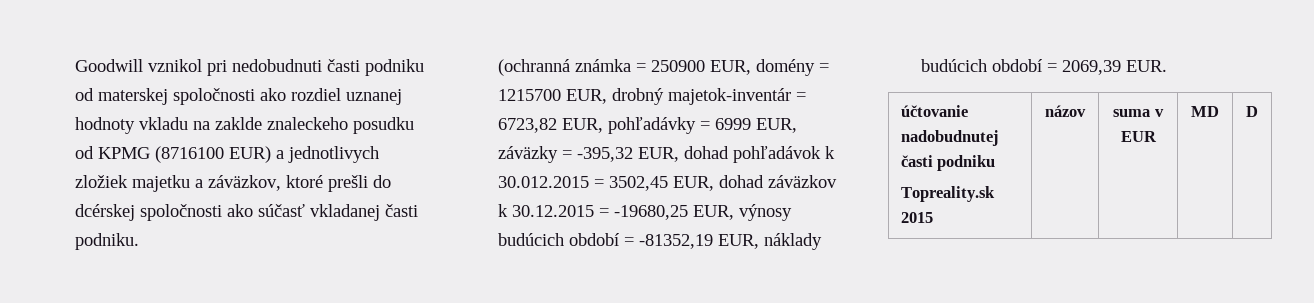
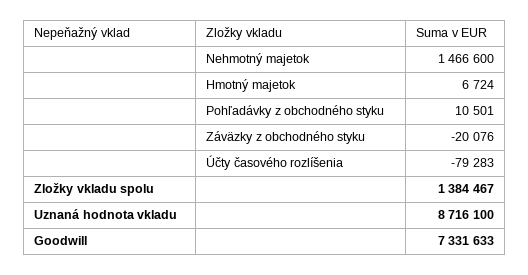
[75,59,425,76] [75,88,403,105] [75,117,415,134] [75,146,380,163] [75,175,392,192] [75,204,419,221] [75,233,140,250] [498,59,830,76] [498,88,807,105] [498,117,798,134] [498,146,836,163] [498,175,838,191] [498,204,793,221] [498,233,823,250] [921,59,1168,75] [900,105,968,117] [900,130,999,146] [900,155,996,171] [900,186,995,202] [900,212,933,223] [1045,105,1086,117] [1113,109,1164,117] [1120,131,1157,142] [1191,106,1219,117] [1246,106,1258,117] Goodwill vznikol pri nedobudnuti časti podniku od materskej spoločnosti ako rozdiel uznanej hodnoty vkladu na zaklde znaleckeho posudku od KPMG (8716100 EUR) a jednotlivych zložiek majetku a záväzkov, ktoré prešli do dcérskej spoločnosti ako súčasť vkladanej časti podniku. // (ochranná známka = 250900 EUR, domény = 1215700 EUR, drobný majetok-inventár = 6723,82 EUR, pohľadávky = 6999 EUR, záväzky = -395,32 EUR, dohad pohľadávok k 30.012.2015 = 3502,45 EUR, dohad záväzkov k 30.12.2015 = -19680,25 EUR, výnosy budúcich období = -81352,19 EUR, náklady budúcich období = 2069,39 EUR. // účtovanie nadobudnutej časti podniku // Topreality.sk 2015 | názov | suma v EUR | MD | D -> [34,27,130,40] [206,27,282,40] [416,28,487,37] [206,53,310,66] [438,54,494,63] [206,79,296,92] [462,80,494,89] [206,105,385,118] [455,106,494,115] [206,131,366,144] [451,132,494,141] [206,155,343,170] [451,158,494,167] [34,183,154,196] [438,184,494,193] [34,209,177,219] [438,210,494,219] [34,236,88,245] [438,236,494,245] Nepeňažný vklad | Zložky vkladu | Suma v EUR // | Nehmotný majetok | 1 466 600 // | Hmotný majetok | 6 724 // | Pohľadávky z obchodného styku | 10 501 // | Záväzky z obchodného styku | -20 076 // | Účty časového rozlíšenia | -79 283 // Zložky vkladu spolu | | 1 384 467 // Uznaná hodnota vkladu | | 8 716 100 // Goodwill | | 7 331 633

